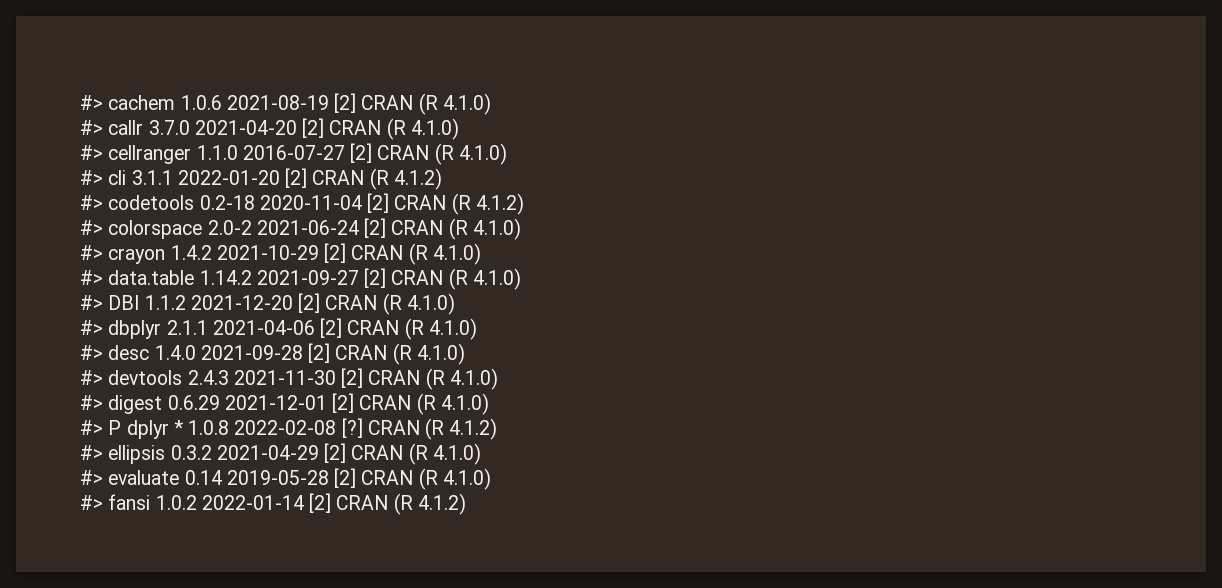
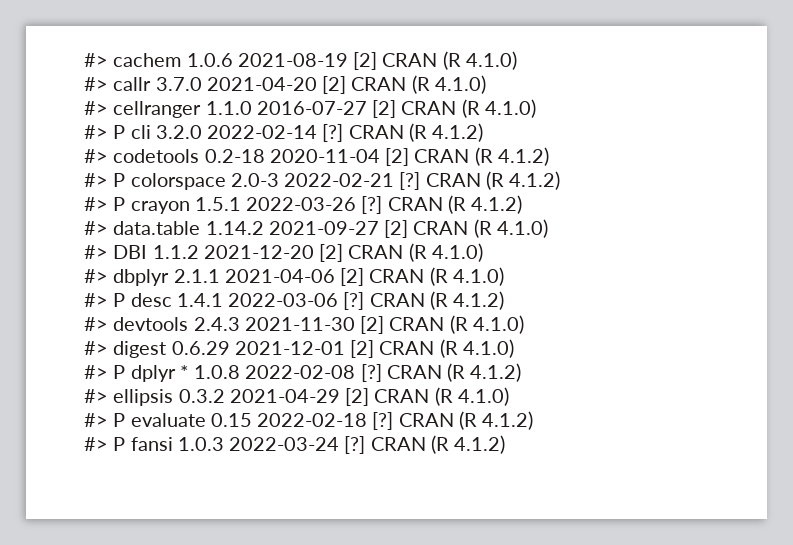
[108,168,308,188] cli 3.1.1 2022-01-20 [2] -> [113,124,344,142] P cli 3.2.0 2022-02-14 [?]
[108,218,521,240] [80,243,481,265] colorspace 2.0-2 2021-06-24 [2] CRAN (R 4.1.0) // #> crayon 1.4.2 2021-10-29 [2] CRAN (R 4.1.0) -> [113,171,561,190] [84,195,523,214] P colorspace 2.0-3 2022-02-21 [?] CRAN (R 4.1.2) // #> P crayon 1.5.1 2022-03-26 [?] CRAN (R 4.1.2)
[108,343,465,365] desc 1.4.0 2021-09-28 [2] CRAN (R 4.1.0) -> [113,291,505,310] P desc 1.4.1 2022-03-06 [?] CRAN (R 4.1.2)
[108,468,491,490] [80,493,332,513] evaluate 0.14 2019-05-28 [2] CRAN (R 4.1.0) // #> fansi 1.0.2 2022-01-14 [2] -> [113,411,534,430] [84,436,366,454] P evaluate 0.15 2022-02-18 [?] CRAN (R 4.1.2) // #> P fansi 1.0.3 2022-03-24 [?]

